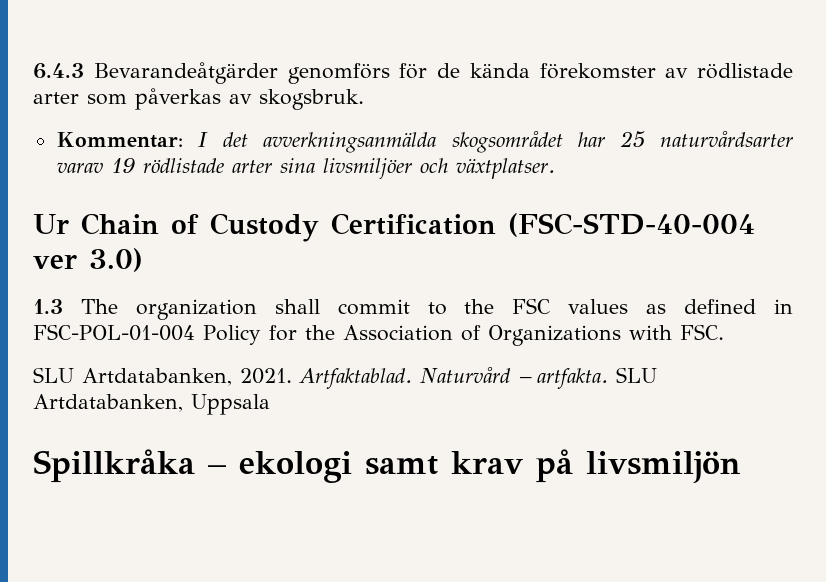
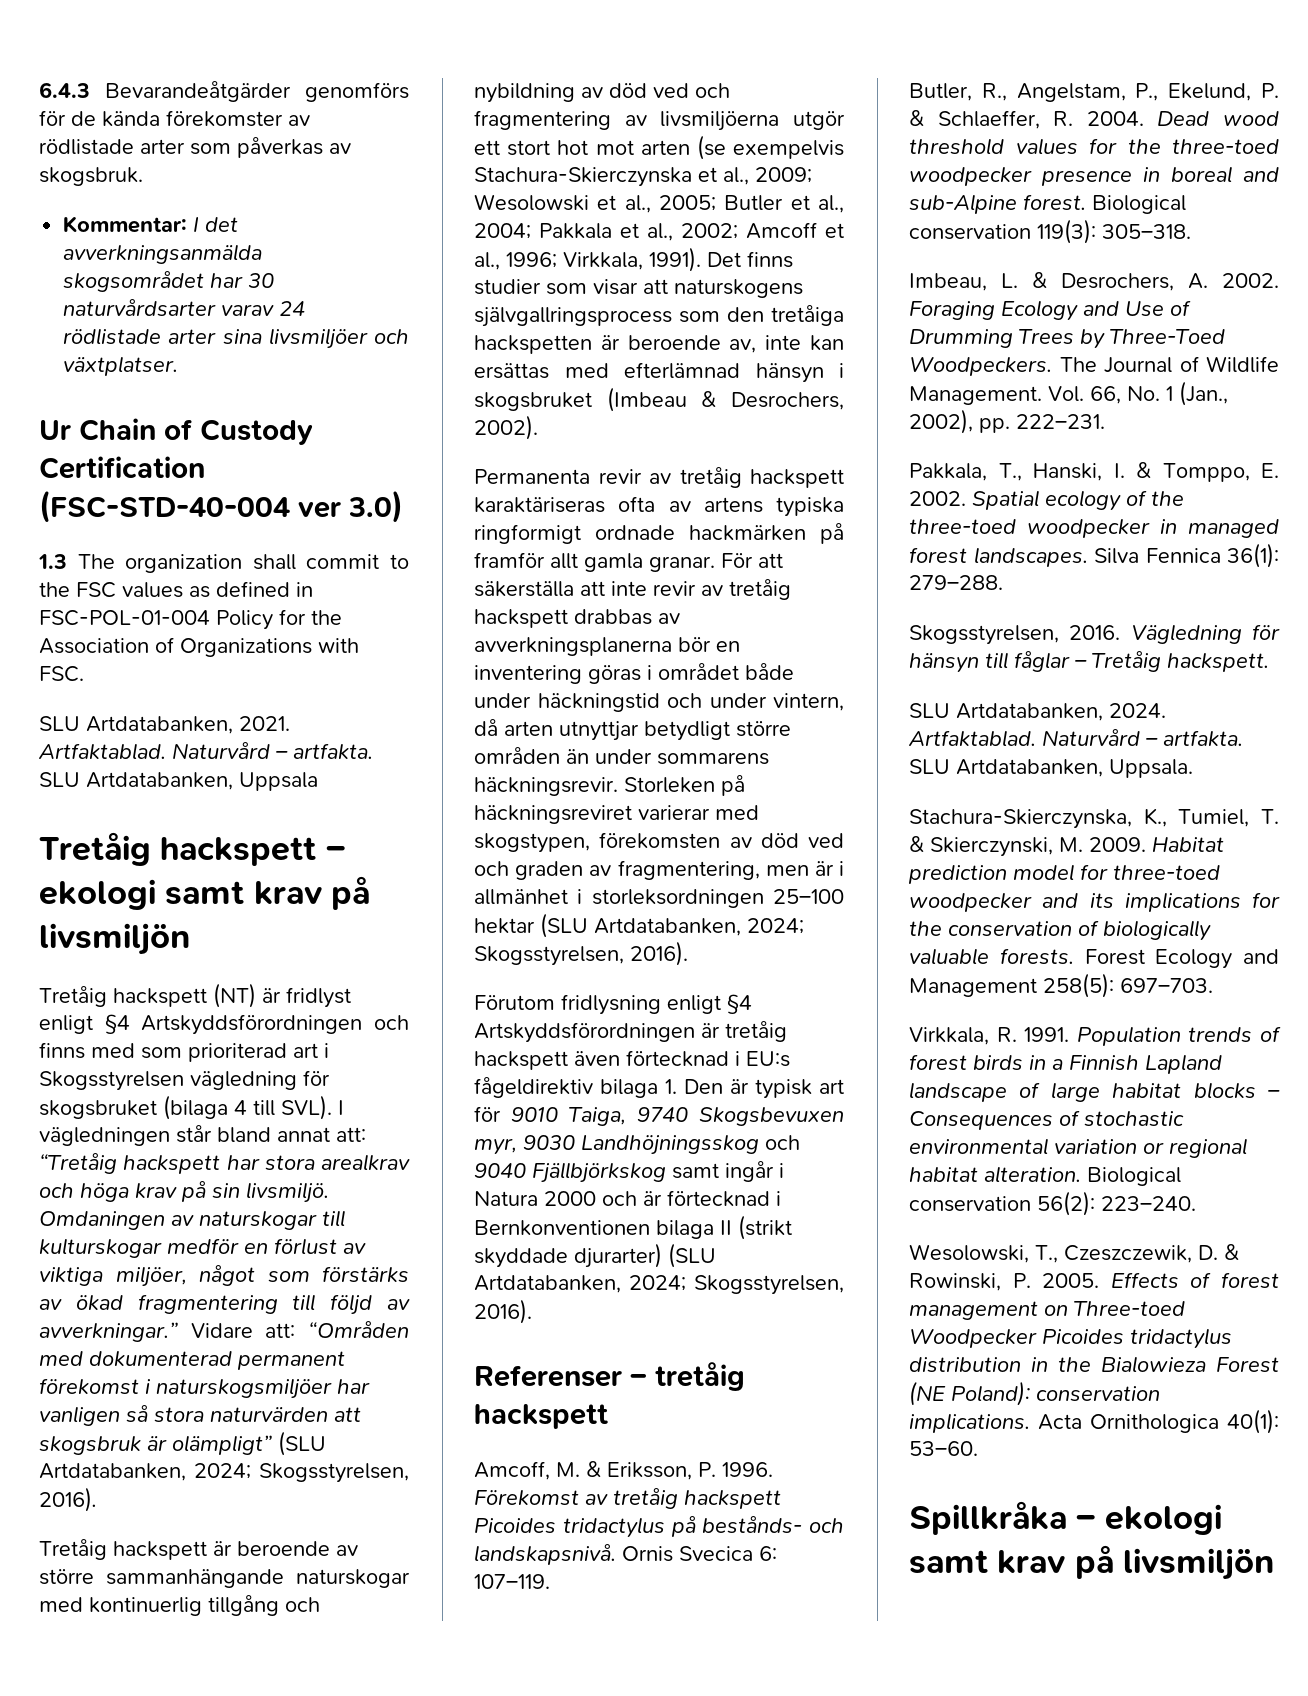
[619,131,645,148] 25 -> [248,273,275,288] 30
[110,158,135,173] 19 -> [279,301,306,316] 24
(270, 404) none -> [39,832,345,866] [39,876,370,910] [39,923,190,955] [39,983,351,1008] [39,1014,410,1035] [39,1042,329,1062] [39,1070,330,1091] [39,1095,344,1120] [39,1125,366,1146] [39,1153,410,1174] [39,1181,329,1203] [39,1210,345,1230] [39,1238,366,1258] [39,1265,409,1287] [39,1294,410,1315] [39,1321,409,1342] [39,1351,345,1370] [39,1378,370,1399] [39,1405,361,1426] [39,1431,326,1456] [39,1463,409,1483] [39,1487,97,1512] [39,1539,358,1560] [39,1569,410,1588] [39,1595,320,1616] [474,83,730,103] [474,110,845,131] [474,135,844,160] [474,167,812,187] [474,194,844,213] [474,222,844,241] [474,247,793,272] [474,279,803,298] [474,305,844,327] [474,335,844,354] [474,362,844,383] [474,387,844,412] [474,415,538,440] [474,467,844,488] [474,496,844,517] [474,523,844,544] [474,552,783,572] [474,579,791,600] [474,609,680,628] [474,637,740,656] [474,663,794,684] [474,693,844,712] [474,719,791,741] [474,747,769,765] [474,775,745,796] [474,805,759,824] [474,832,844,853] [474,860,844,880] [474,889,844,908] [474,913,804,938] [474,941,688,966] [474,994,752,1015] [474,1021,787,1043] [474,1050,790,1070] [474,1077,844,1099] [474,1106,844,1126] [474,1135,800,1155] [474,1161,784,1183] [474,1190,781,1207] [474,1215,792,1240] [474,1243,716,1268] [474,1275,844,1295] [474,1299,532,1324] [474,1362,745,1391] [474,1404,608,1429] [474,1461,773,1480] [474,1488,781,1509] [474,1516,844,1538] [474,1544,777,1565] [474,1574,550,1589] [909,83,1279,102] [909,110,1279,129] [909,138,1279,155] [909,166,1279,186] [909,194,1186,214] [909,219,1191,244] [909,272,1279,291] [909,300,1191,321] [909,329,1225,349] [909,356,1279,376] [909,381,1228,406] [909,409,1105,434] [909,462,1279,482] [909,490,1184,511] [909,519,1279,538] [909,543,1279,568] [909,575,1003,590] [909,624,1280,645] [909,651,1269,673] [909,703,1166,721] [908,729,1243,747] [909,759,1193,778] [909,808,1279,829] [909,836,1224,857] [908,864,1220,884] [909,892,1280,912] [909,920,1211,941] [909,948,1279,969] [909,973,1213,998] [909,1026,1281,1046] [909,1054,1222,1074] [909,1082,1280,1102] [909,1110,1184,1130] [909,1138,1247,1158] [909,1166,1181,1186] [909,1191,1196,1216] [909,1244,1239,1263] [909,1272,1279,1291] [909,1301,1185,1320] [909,1328,1232,1349] [909,1356,1279,1373] [909,1381,1160,1406] [909,1409,1279,1434] [909,1441,978,1456] // Tretåig hackspett – ekologi samt krav på livsmiljön // Tretåig hackspett (NT) är fridlyst enligt §4 Artskyddsförordningen och finns med som prioriterad art i Skogsstyrelsen vägledning för skogsbruket (bilaga 4 till SVL). I vägledningen står bland annat att: “Tretåig hackspett har stora arealkrav och höga krav på sin livsmiljö. Omdaningen av naturskogar till kulturskogar medför en förlust av viktiga miljöer, något som förstärks av ökad fragmentering till följd av avverkningar.” Vidare att: “Områden med dokumenterad permanent förekomst i naturskogsmiljöer har vanligen så stora naturvärden att skogsbruk är olämpligt” (SLU Artdatabanken, 2024; Skogsstyrelsen, 2016). // Tretåig hackspett är beroende av större sammanhängande naturskogar med kontinuerlig tillgång och nybildning av död ved och fragmentering av livsmiljöerna utgör ett stort hot mot arten (se exempelvis Stachura-Skierczynska et al., 2009; Wesolowski et al., 2005; Butler et al., 2004; Pakkala et al., 2002; Amcoff et al., 1996; Virkkala, 1991). Det finns studier som visar att naturskogens självgallringsprocess som den tretåiga hackspetten är beroende av, inte kan ersättas med efterlämnad hänsyn i skogsbruket (Imbeau & Desrochers, 2002). // Permanenta revir av tretåig hackspett karaktäriseras ofta av artens typiska ringformigt ordnade hackmärken på framför allt gamla granar. För att säkerställa att inte revir av tretåig hackspett drabbas av avverkningsplanerna bör en inventering göras i området både under häckningstid och under vintern, då arten utnyttjar betydligt större områden än under sommarens häckningsrevir. Storleken på häckningsreviret varierar med skogstypen, förekomsten av död ved och graden av fragmentering, men är i allmänhet i storleksordningen 25–100 hektar (SLU Artdatabanken, 2024; Skogsstyrelsen, 2016). // Förutom fridlysning enligt §4 Artskyddsförordningen är tretåig hackspett även förtecknad i EU:s fågeldirektiv bilaga 1. Den är typisk art för 9010 Taiga, 9740 Skogsbevuxen myr, 9030 Landhöjningsskog och 9040 Fjällbjörkskog samt ingår i Natura 2000 och är förtecknad i Bernkonventionen bilaga II (strikt skyddade djurarter) (SLU Artdatabanken, 2024; Skogsstyrelsen, 2016). // Referenser – tretåig hackspett // Amcoff, M. & Eriksson, P. 1996. Förekomst av tretåig hackspett Picoides tridactylus på bestånds- och landskapsnivå. Ornis Svecica 6: 107–119. // Butler, R., Angelstam, P., Ekelund, P. & Schlaeffer, R. 2004. Dead wood threshold values for the three-toed woodpecker presence in boreal and sub-Alpine forest. Biological conservation 119(3): 305–318. // Imbeau, L. & Desrochers, A. 2002. Foraging Ecology and Use of Drumming Trees by Three-Toed Woodpeckers. The Journal of Wildlife Management. Vol. 66, No. 1 (Jan., 2002), pp. 222–231. // Pakkala, T., Hanski, I. & Tomppo, E. 2002. Spatial ecology of the three-toed woodpecker in managed forest landscapes. Silva Fennica 36(1): 279–288. // Skogsstyrelsen, 2016. Vägledning för hänsyn till fåglar – Tretåig hackspett. // SLU Artdatabanken, 2024. Artfaktablad. Naturvård – artfakta. SLU Artdatabanken, Uppsala. // Stachura-Skierczynska, K., Tumiel, T. & Skierczynski, M. 2009. Habitat prediction model for three-toed woodpecker and its implications for the conservation of biologically valuable forests. Forest Ecology and Management 258(5): 697–703. // Virkkala, R. 1991. Population trends of forest birds in a Finnish Lapland landscape of large habitat blocks – Consequences of stochastic environmental variation or regional habitat alteration. Biological conservation 56(2): 223–240. // Wesolowski, T., Czeszczewik, D. & Rowinski, P. 2005. Effects of forest management on Three-toed Woodpecker Picoides tridactylus distribution in the Bialowieza Forest (NE Poland): conservation implications. Acta Ornithologica 40(1): 53–60.

